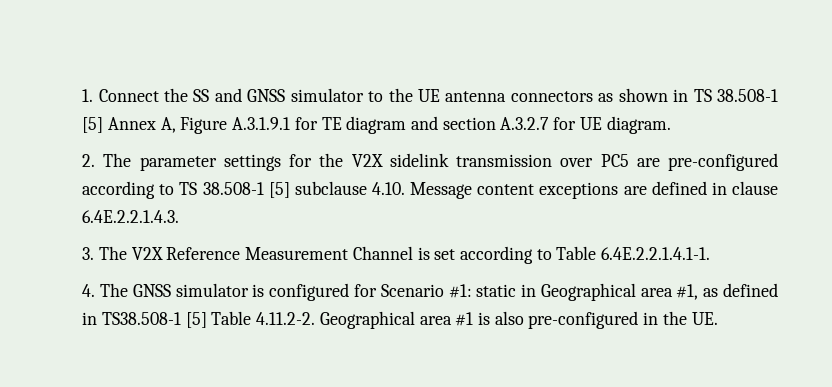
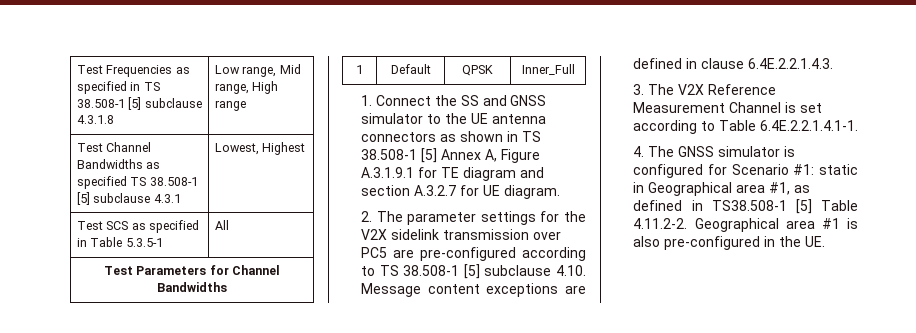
(82, 95) none -> [76,65,190,77] [76,81,160,94] [76,97,202,110] [76,115,114,124] [214,64,301,77] [214,81,279,94] [214,100,246,111] [76,142,152,152] [76,159,161,169] [76,176,198,189] [76,192,181,205] [214,142,306,155] [76,220,199,233] [76,237,163,247] [214,220,229,230] [103,265,281,275] [157,282,227,292] [356,65,363,74] [390,64,431,74] [462,65,493,76] [521,64,575,75] Test Frequencies as specified in TS 38.508-1 [5] subclause 4.3.1.8 | Low range, Mid range, High range // Test Channel Bandwidths as specified TS 38.508-1 [5] subclause 4.3.1 | Lowest, Highest // Test SCS as specified in Table 5.3.5-1 | All // Test Parameters for Channel Bandwidths // 1 | Default | QPSK | Inner_Full //

